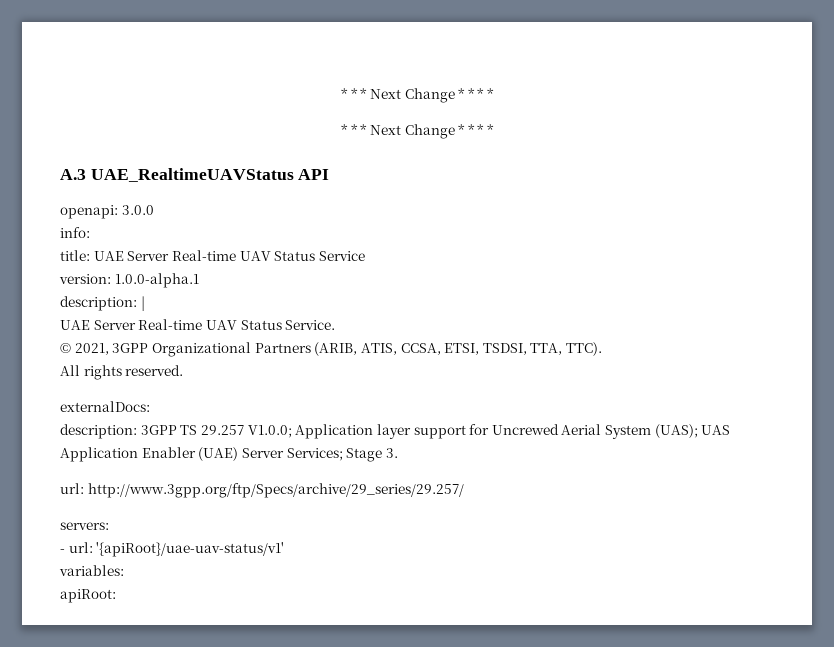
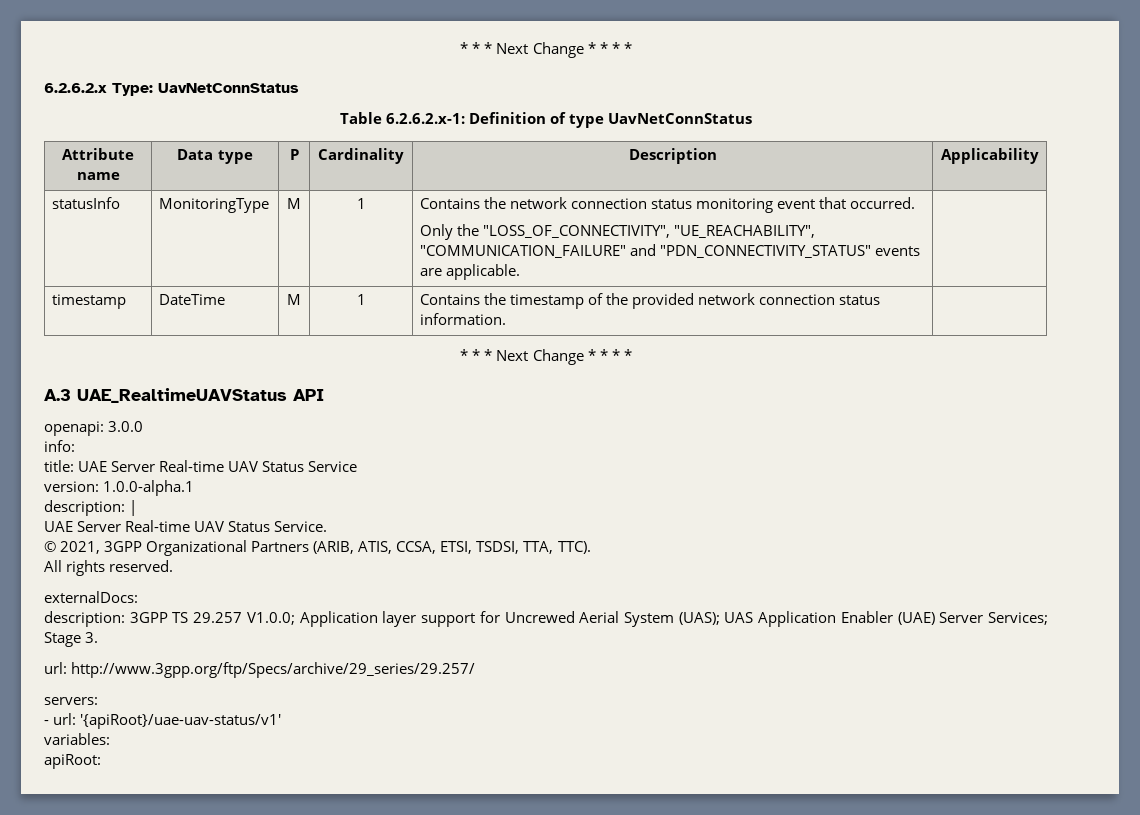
[340,88,495,103] * * * Next Change * * * * -> [460,42,632,58] [44,83,299,96] [339,112,753,128] [62,148,134,160] [76,172,120,180] [177,149,253,164] [289,149,299,160] [318,148,404,164] [628,148,717,164] [940,148,1039,164] [51,197,120,209] [158,198,269,213] [287,198,301,209] [356,198,366,209] [419,197,916,213] [419,224,816,240] [419,244,921,258] [419,264,521,280] [51,294,126,309] [158,294,225,305] [287,294,301,305] [356,294,366,305] [419,293,881,309] [419,313,506,325] * * * Next Change * * * * // 6.2.6.2.x Type: UavNetConnStatus // Table 6.2.6.2.x-1: Definition of type UavNetConnStatus // Attribute name | Data type | P | Cardinality | Description | Applicability // statusInfo | MonitoringType | M | 1 | Contains the network connection status monitoring event that occurred. // Only the "LOSS_OF_CONNECTIVITY", "UE_REACHABILITY", "COMMUNICATION_FAILURE" and "PDN_CONNECTIVITY_STATUS" events are applicable. | // timestamp | DateTime | M | 1 | Contains the timestamp of the provided network connection status information. |

